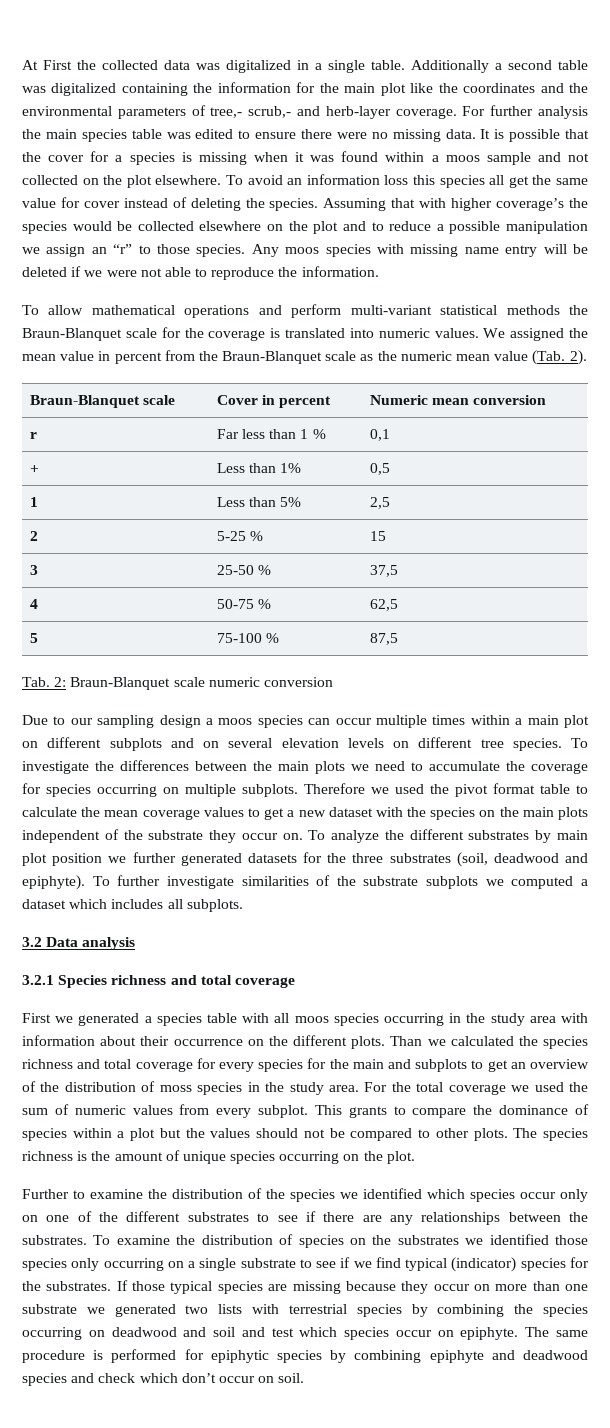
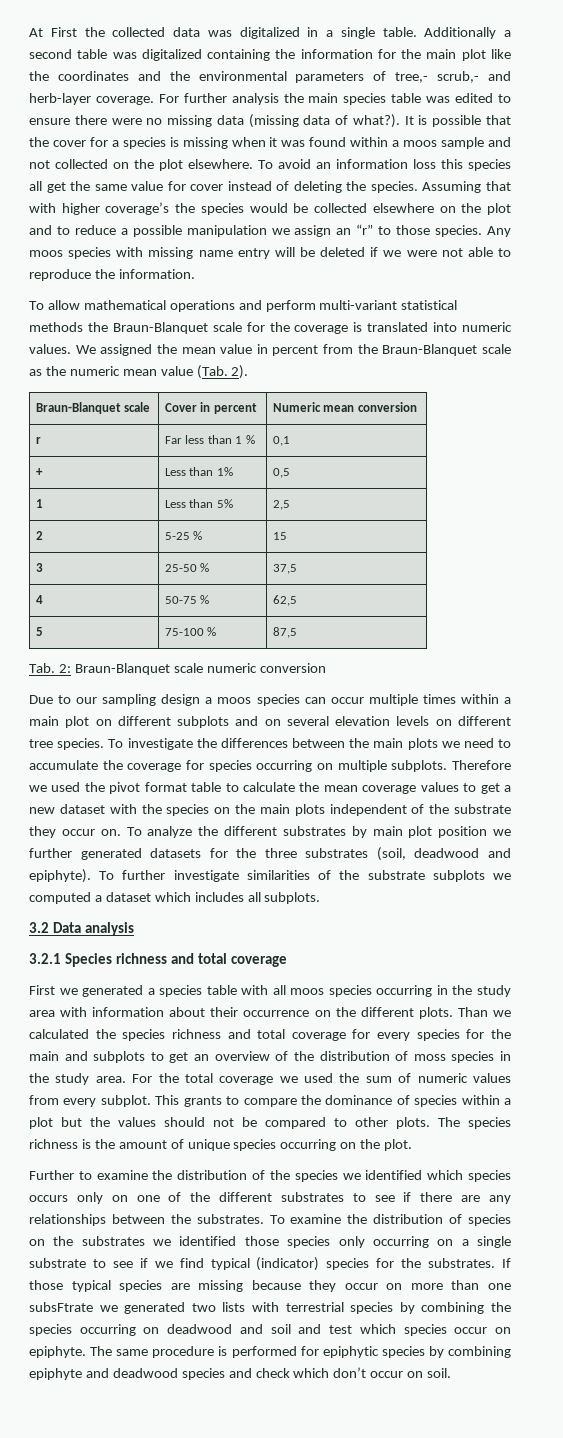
[445,129,476,139] data. -> [216,114,400,128] data (missing data of what?).
[520,1192,556,1199] occur -> [29,1195,68,1202] occurs
[22,1304,77,1314] substrate -> [29,1302,93,1312] subsFtrate

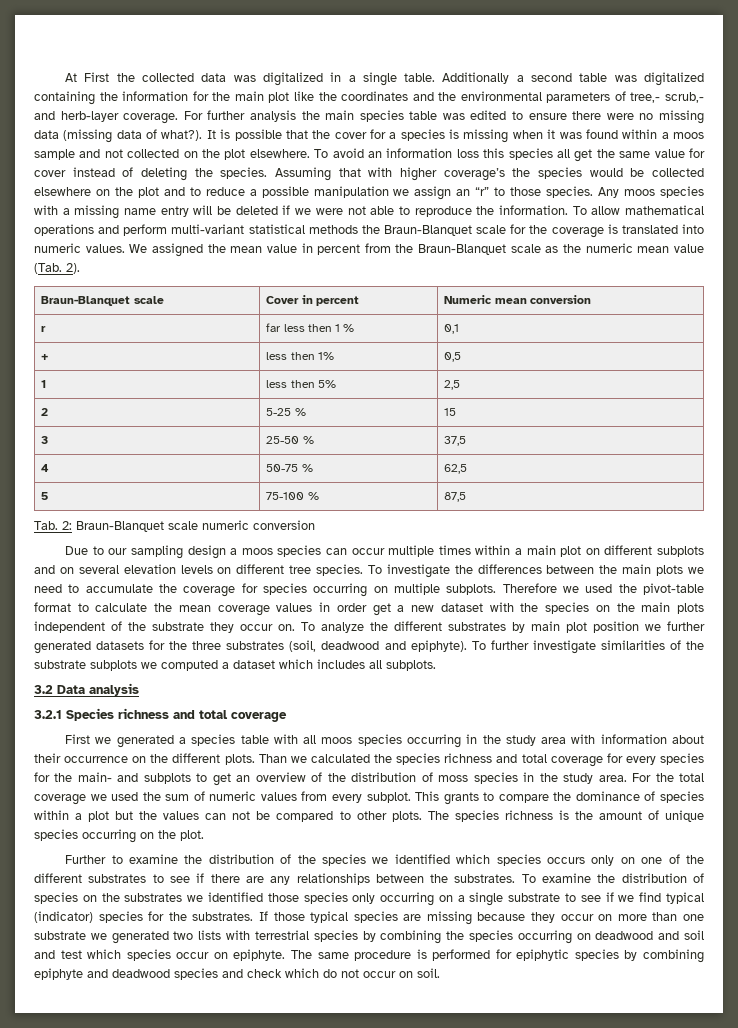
(144, 252) none -> [62,208,70,215] a
(195, 274) // -> (568, 210) none
[164,435,232,444] Far less than -> [266,323,332,332] far less then
[164,467,214,476] Less than -> [266,352,315,360] less then
[164,499,214,508] Less than -> [266,380,315,388] less then
[109,782,222,794] pivot format table -> [643,583,704,595] [34,602,71,612] pivot-table format
[463,783,477,792] to -> [319,602,367,612] in order
[29,1051,59,1061] main -> [77,772,112,782] main-
[164,1117,205,1127] should -> [205,813,227,820] can
[29,1302,93,1312] subsFtrate -> [34,931,86,940] substrate
[333,1367,367,1378] don’t -> [323,969,359,978] do not

